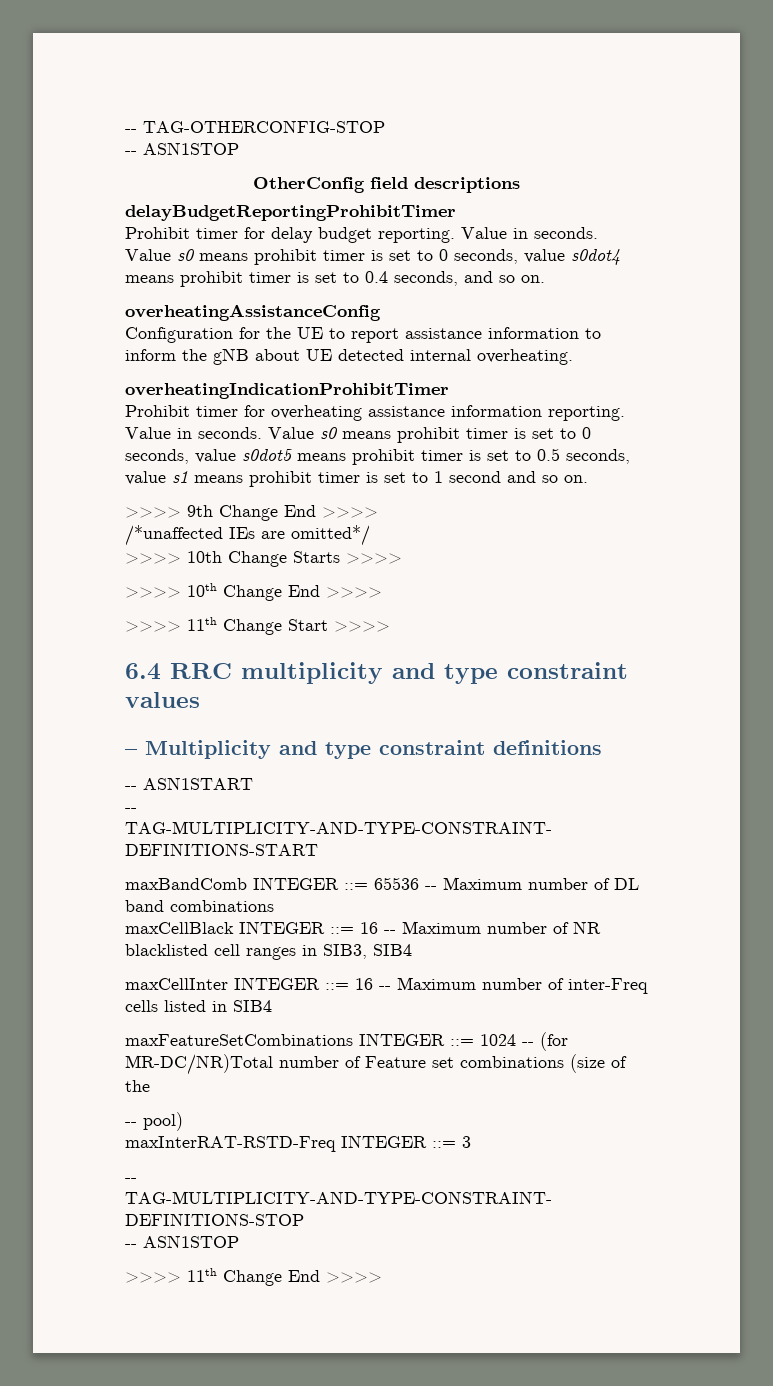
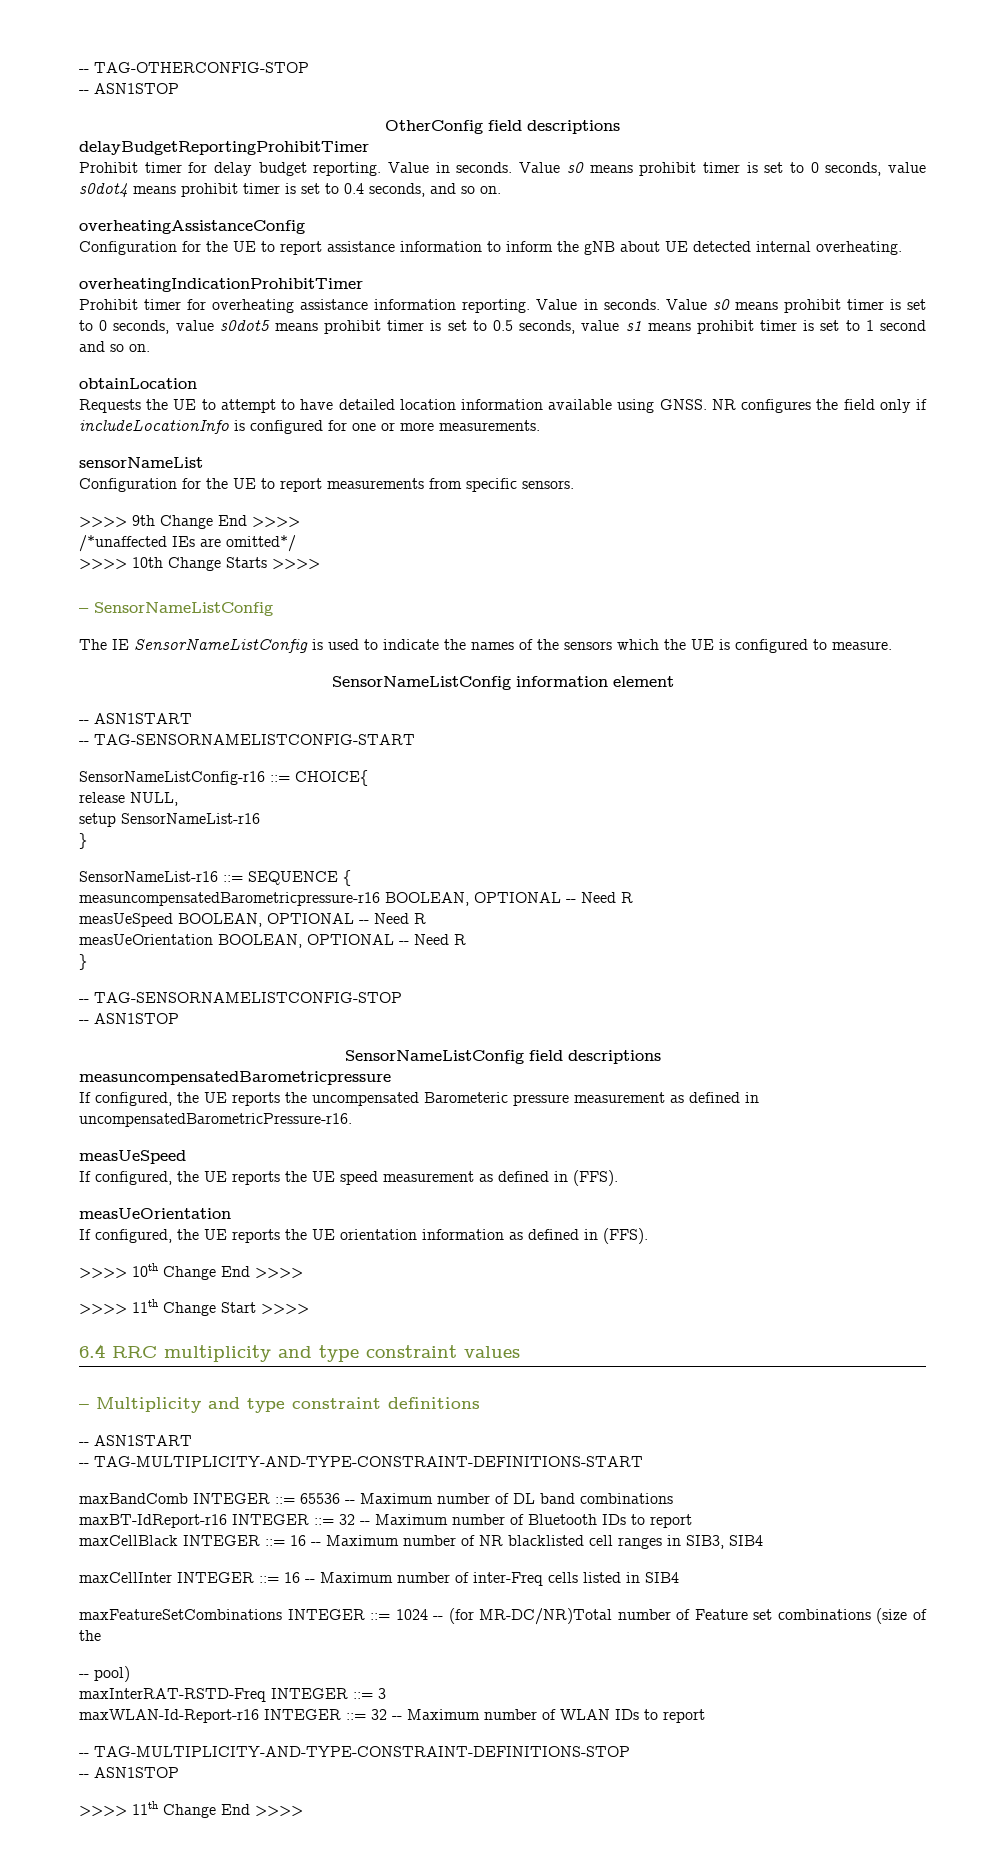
(588, 479) none -> [79,378,197,389] [79,399,927,413] [79,419,540,434] [79,457,203,468] [79,478,574,492] // obtainLocation // Requests the UE to attempt to have detailed location information available using GNSS. NR configures the field only if includeLocationInfo is configured for one or more measurements. // sensorNameList // Configuration for the UE to report measurements from specific sensors.
(402, 558) none -> [79,602,273,616] [79,638,892,653] [331,676,674,690] [79,713,192,724] [79,734,415,745] [79,770,368,786] [79,792,178,806] [79,813,260,827] [79,833,87,849] [79,870,351,886] [79,892,633,906] [79,913,426,927] [79,934,466,948] [79,954,87,970] [79,992,402,1003] [79,1013,179,1024] [344,1050,661,1064] [79,1071,391,1085] [79,1092,759,1106] [79,1113,352,1127] [79,1150,186,1164] [79,1170,618,1186] [79,1208,231,1219] [79,1228,648,1244] // – SensorNameListConfig // The IE SensorNameListConfig is used to indicate the names of the sensors which the UE is configured to measure. // SensorNameListConfig information element // -- ASN1START // -- TAG-SENSORNAMELISTCONFIG-START // SensorNameListConfig-r16 ::= CHOICE{ // release NULL, // setup SensorNameList-r16 // } // SensorNameList-r16 ::= SEQUENCE { // measuncompensatedBarometricpressure-r16 BOOLEAN, OPTIONAL -- Need R // measUeSpeed BOOLEAN, OPTIONAL -- Need R // measUeOrientation BOOLEAN, OPTIONAL -- Need R // } // -- TAG-SENSORNAMELISTCONFIG-STOP // -- ASN1STOP // SensorNameListConfig field descriptions // measuncompensatedBarometricpressure // If configured, the UE reports the uncompensated Barometeric pressure measurement as defined in uncompensatedBarometricPressure-r16. // measUeSpeed // If configured, the UE reports the UE speed measurement as defined in (FFS). // measUeOrientation // If configured, the UE reports the UE orientation information as defined in (FFS).
(274, 906) none -> [79,1514,692,1528] // maxBT-IdReport-r16 INTEGER ::= 32 -- Maximum number of Bluetooth IDs to report
(471, 1142) none -> [79,1709,705,1723] // maxWLAN-Id-Report-r16 INTEGER ::= 32 -- Maximum number of WLAN IDs to report

